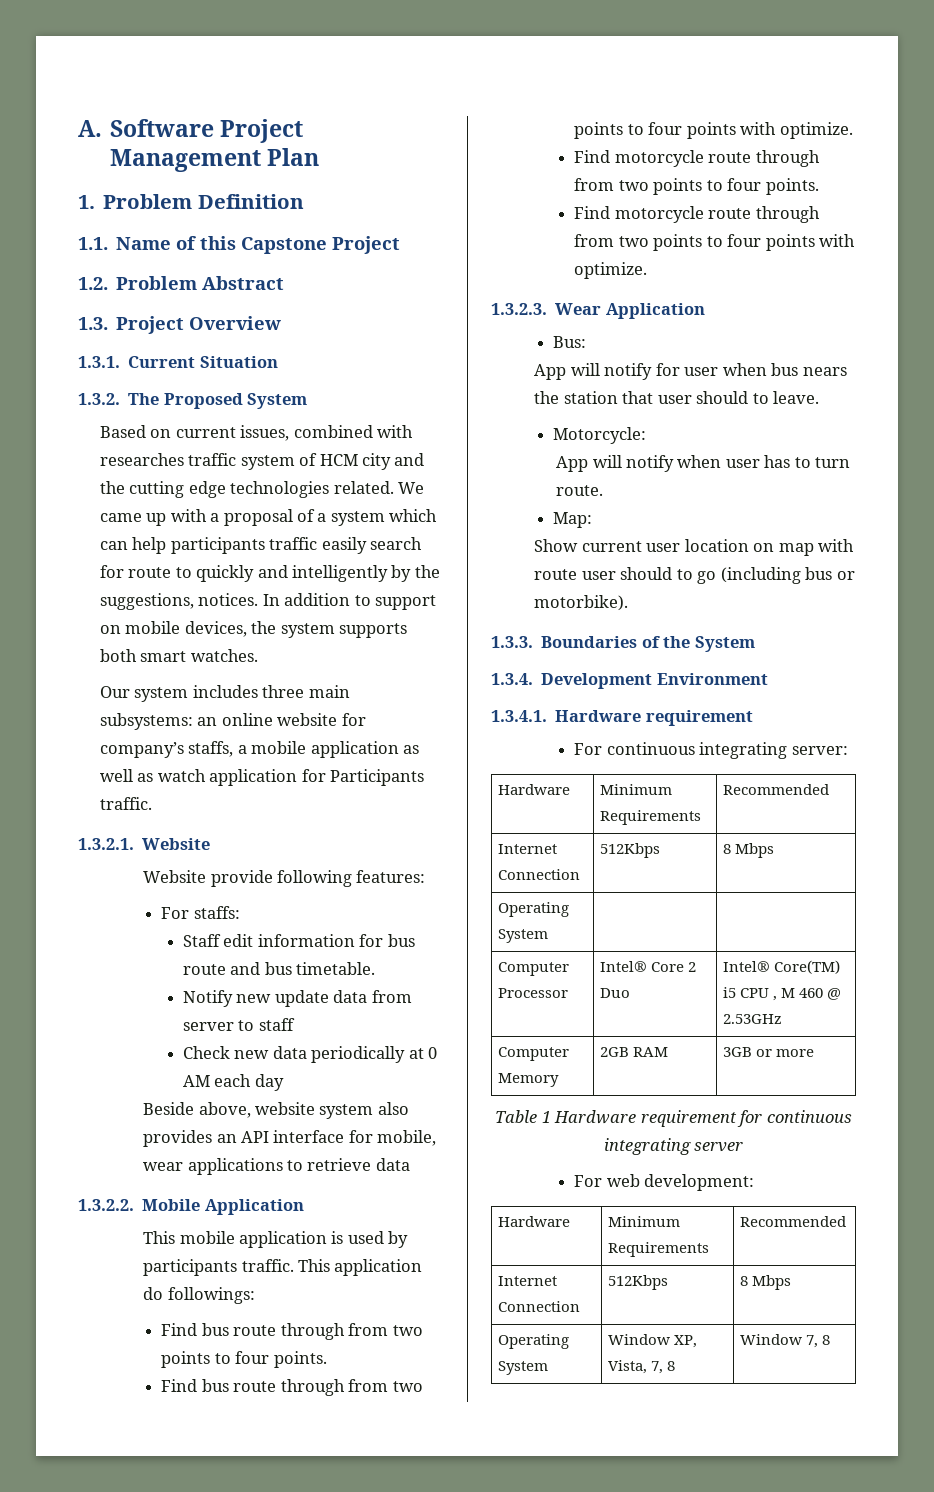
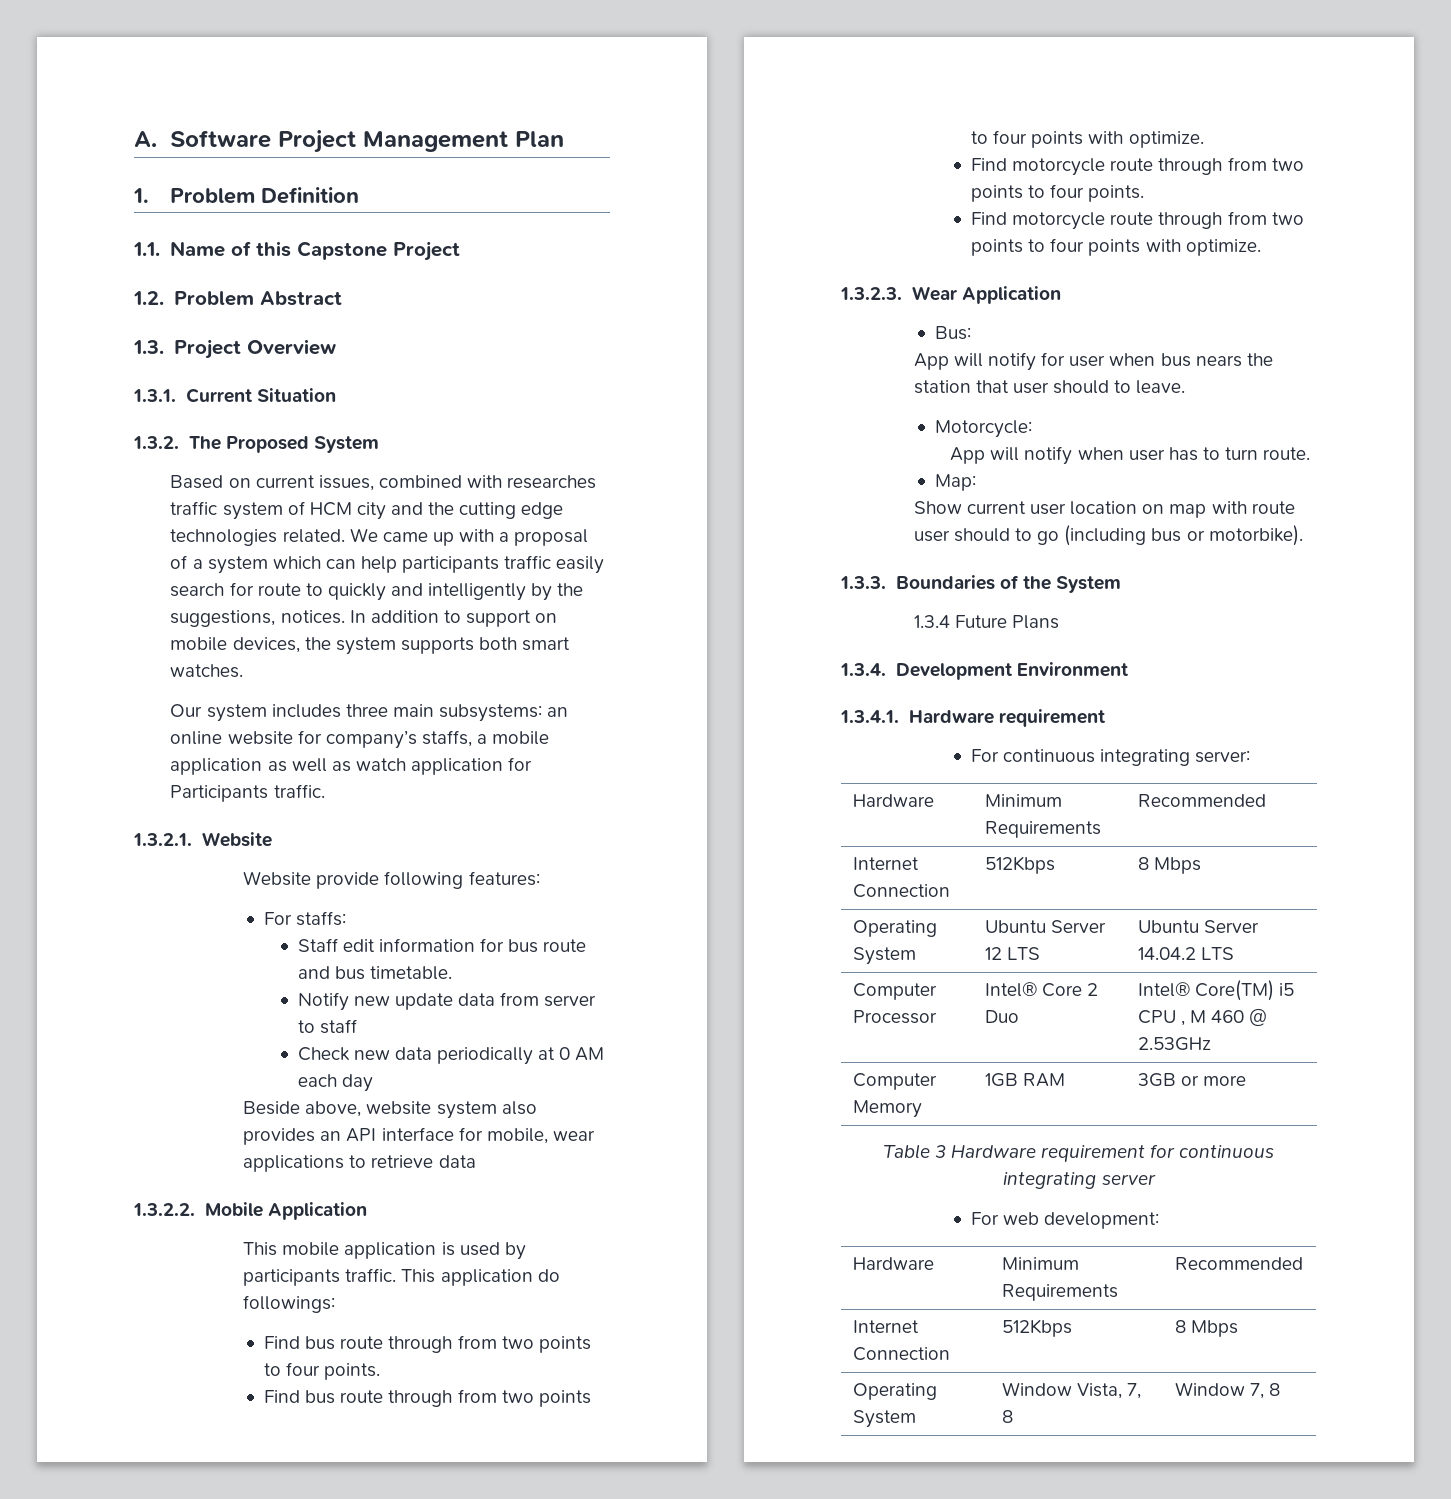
(755, 644) none -> [913,615,1060,629] // 1.3.4 Future Plans
(549, 936) | -> [984,920,1106,933] [984,947,1040,960] [1137,920,1259,933] [1137,947,1234,960] Ubuntu Server 12 LTS | Ubuntu Server 14.04.2 LTS
[600,1047,630,1057] 2GB -> [984,1073,1018,1087] 1GB
[541,1111,551,1123] 1 -> [934,1145,946,1158] 3
[674,1335,698,1348] XP, -> (1072, 1389) none

